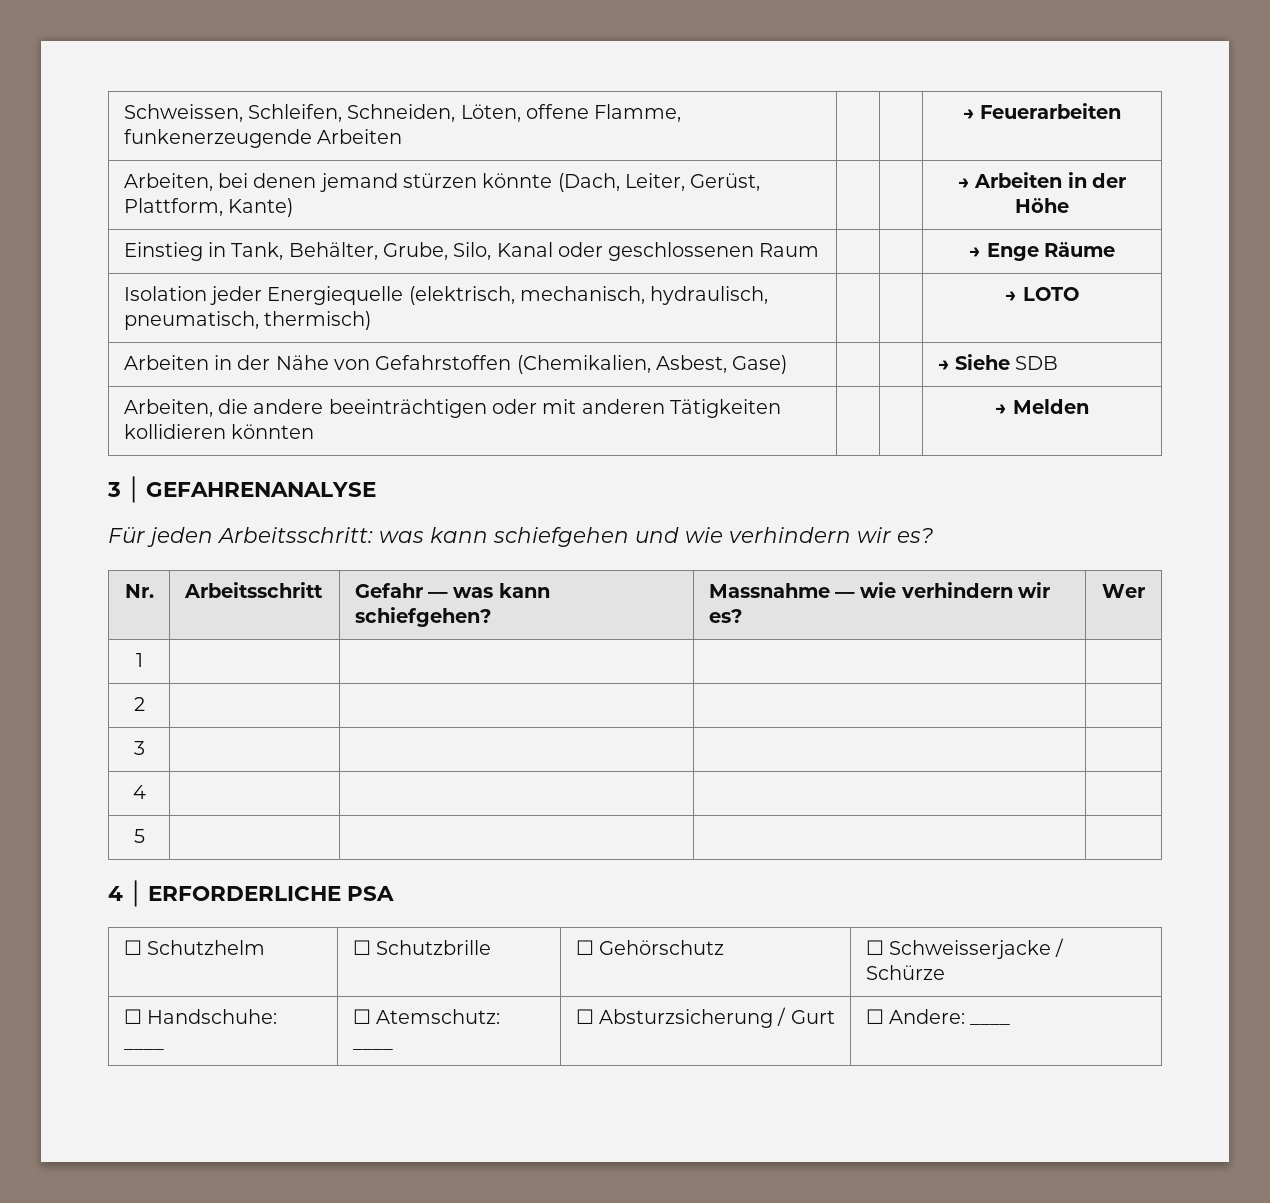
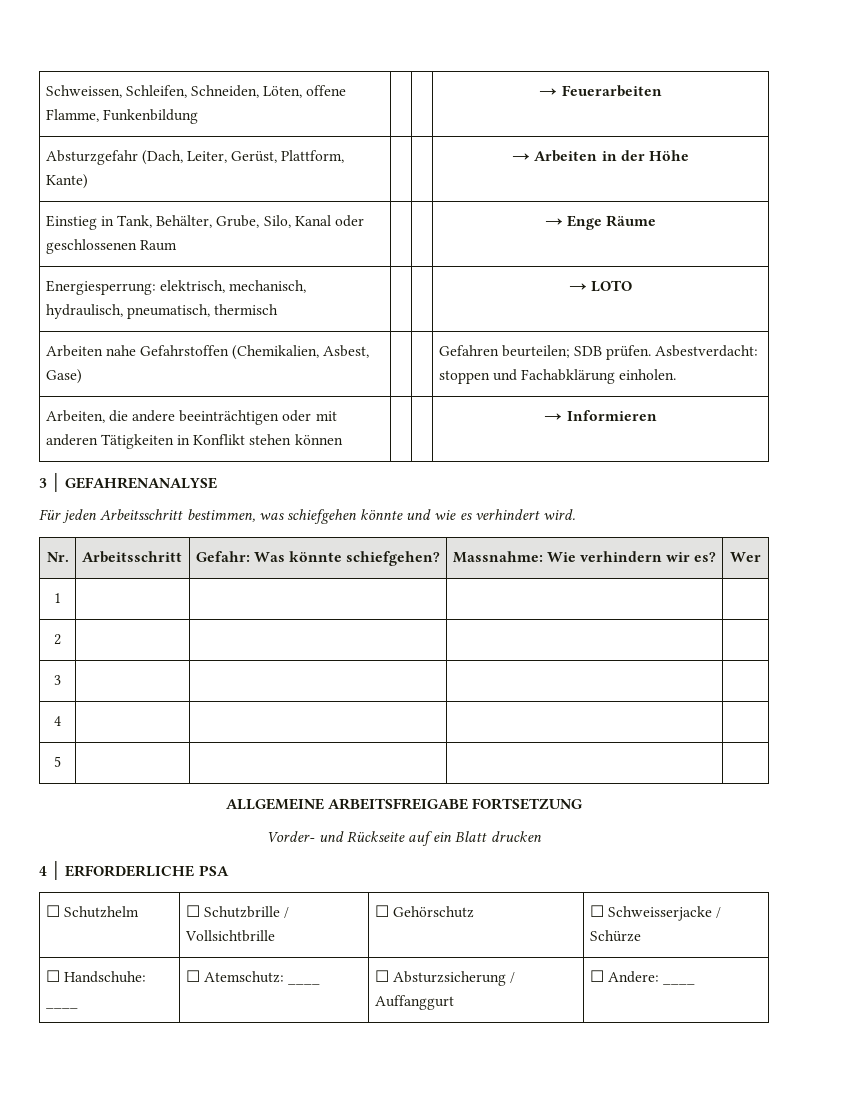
[123,129,403,148] funkenerzeugende Arbeiten -> [102,109,198,124] Funkenbildung
[123,173,553,192] Arbeiten, bei denen jemand stürzen könnte -> [45,150,138,165] Absturzgefahr
[123,286,515,305] Isolation jeder Energiequelle (elektrisch, -> [45,280,225,295] Energiesperrung: elektrisch,
[264,311,372,330] thermisch) -> [213,304,278,315] thermisch
[214,355,370,370] in der Nähe von -> [105,345,136,356] nahe
[937,354,1011,370] → Siehe -> [438,345,570,358] Gefahren beurteilen;
(1059, 363) none -> [606,345,759,360] [438,369,677,384] prüfen. Asbestverdacht: stoppen und Fachabklärung einholen.
[123,424,315,439] [995,399,1089,414] kollidieren könnten | | | → Melden -> [176,434,343,445] [544,410,657,421] in Konflikt stehen können | | | → Informieren
[217,527,933,547] [124,584,154,598] [183,582,323,598] [354,583,550,598] [354,607,491,627] [708,582,897,598] Arbeitsschritt: was kann schiefgehen und wie verhindern wir es? // Nr. | Arbeitsschritt | Gefahr — was kann schiefgehen? | Massnahme — wie -> [100,509,576,524] [46,552,69,562] [81,551,182,563] [195,551,441,566] [452,551,576,563] Arbeitsschritt bestimmen, was schiefgehen könnte und wie es verhindert wird. // Nr. | Arbeitsschritt | Gefahr: Was könnte schiefgehen? | Massnahme: Wie
(145, 836) none -> [225,798,583,810] [267,831,542,846] // ALLGEMEINE ARBEITSFREIGABE FORTSETZUNG // Vorder- und Rückseite auf ein Blatt drucken
(492, 947) none -> [283,907,289,918] [184,930,275,942] / Vollsichtbrille
[790,1010,835,1024] Gurt -> [374,995,454,1010] Auffanggurt

